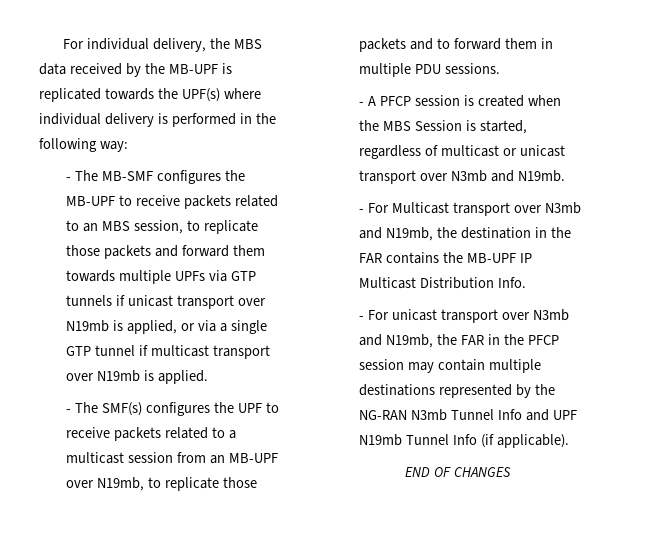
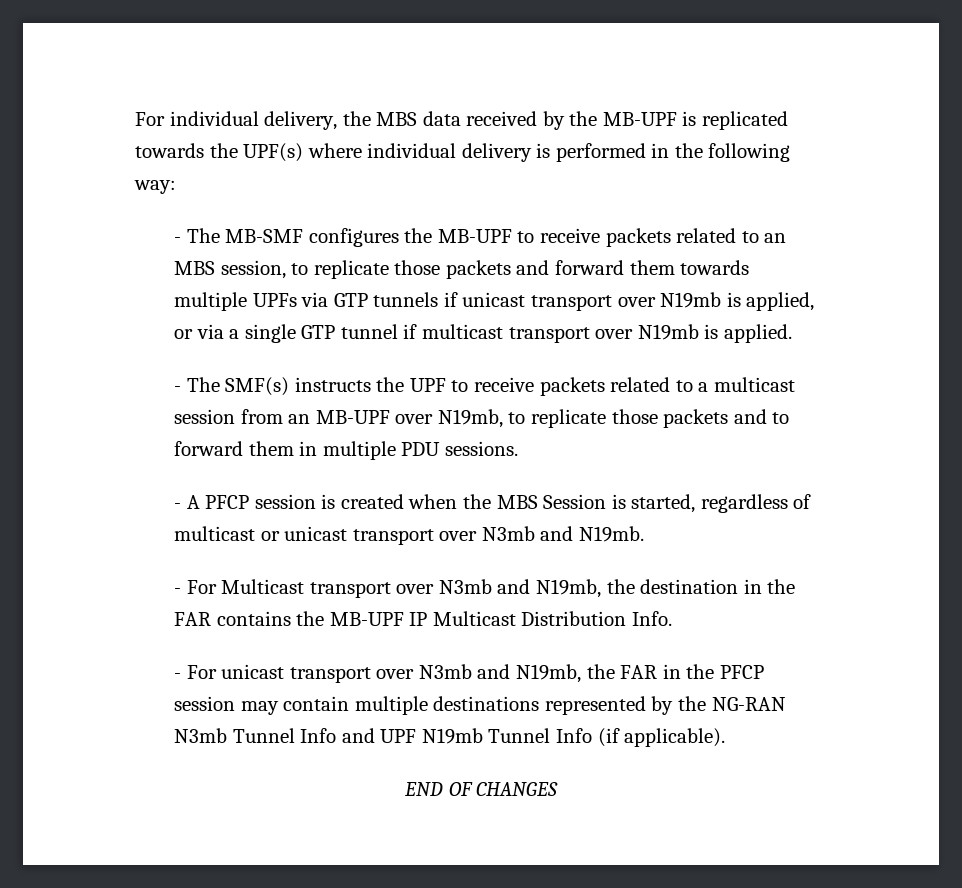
[146,402,211,416] configures -> [294,377,371,392] instructs

